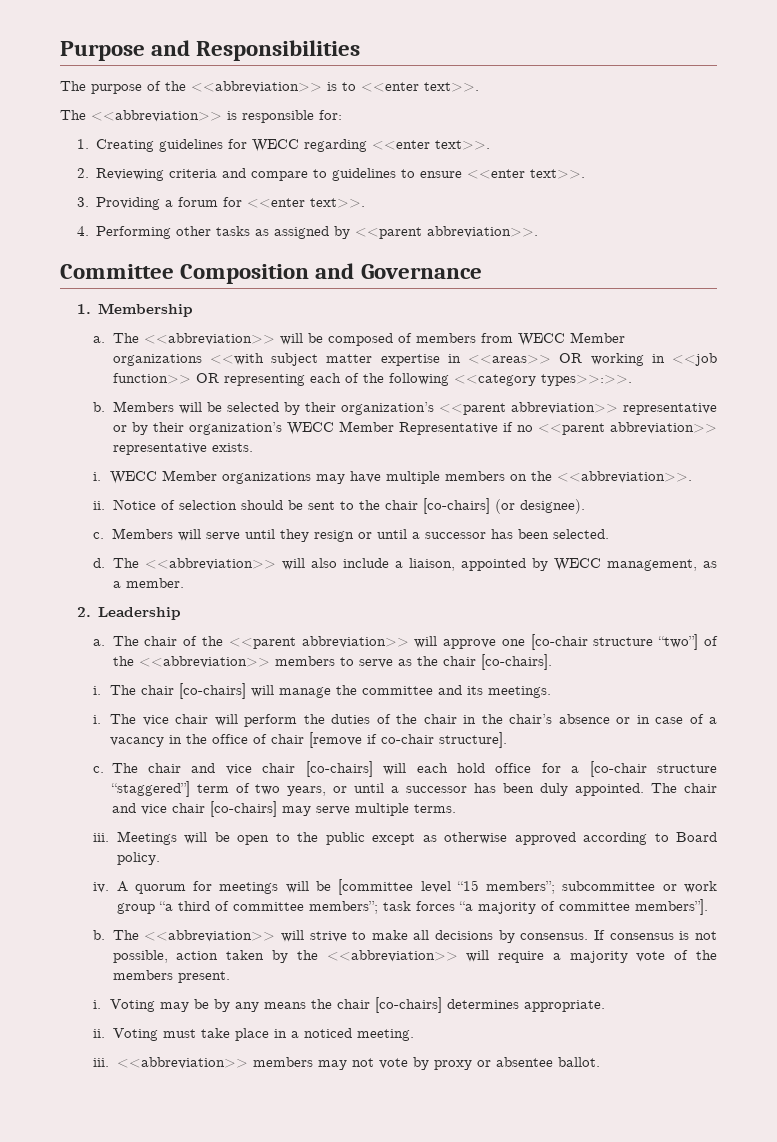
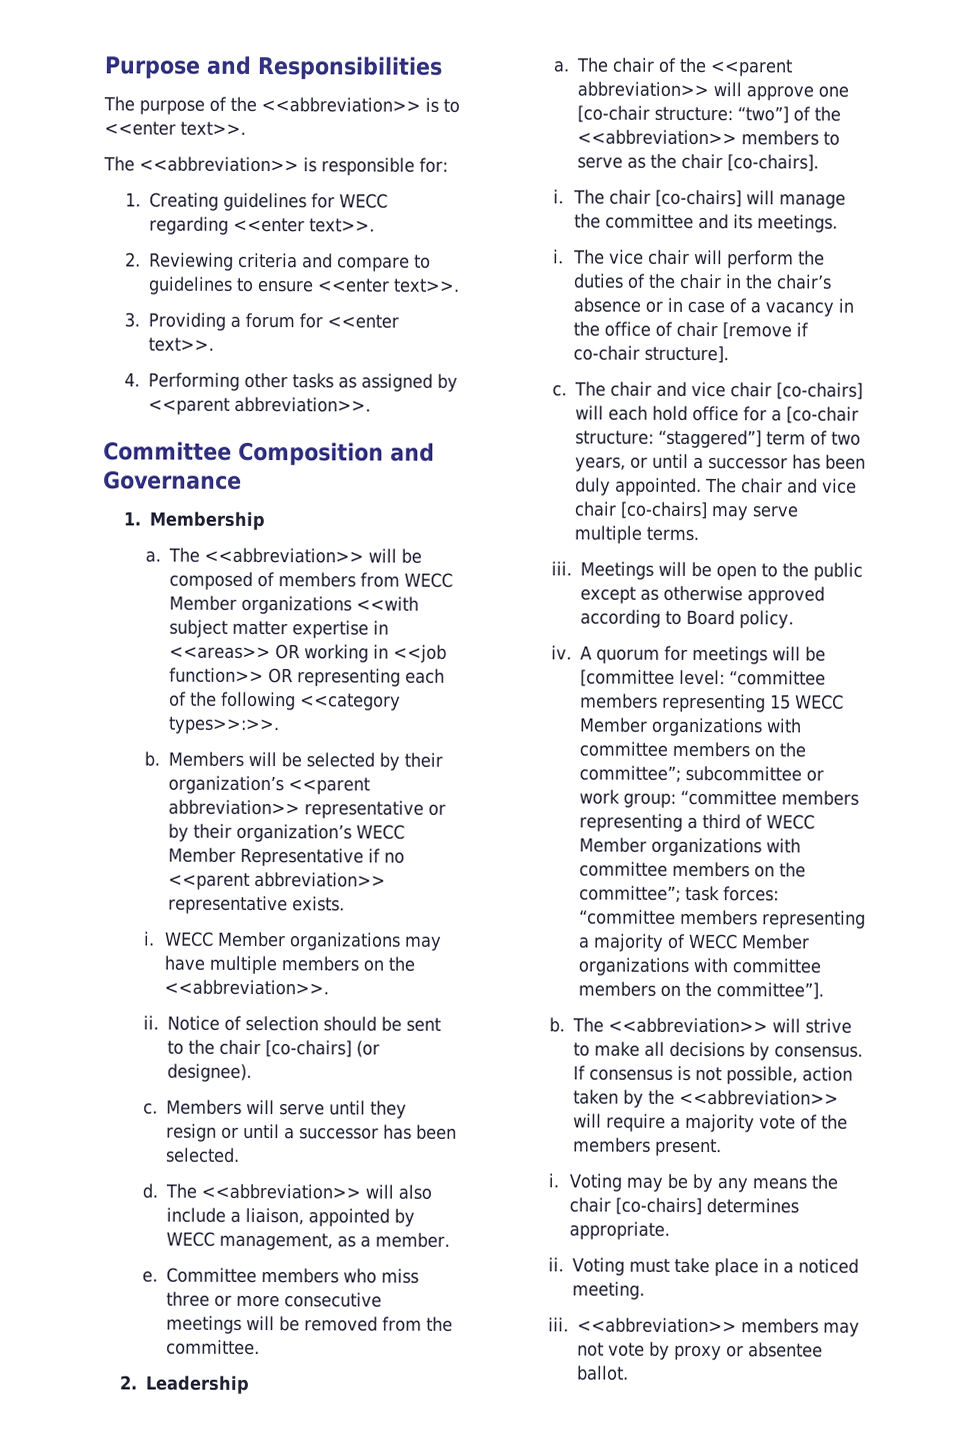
(184, 583) none -> [141,1267,419,1284] [165,1291,382,1308] [165,1315,453,1334] [165,1339,260,1356] // e. Committee members who miss three or more consecutive meetings will be removed from the committee.
[593,637,654,646] structure -> [653,106,733,122] structure:
[657,764,718,773] structure -> [574,430,654,445] structure:
[420,880,717,894] [116,899,708,915] level “15 members”; subcommittee or work group “a third of committee members”; task forces “a majority of committee members”]. -> [678,669,826,686] [579,693,844,713] [578,717,802,737] [578,741,806,758] [578,765,824,783] [578,789,859,808] [578,813,815,832] [578,837,801,857] [578,861,806,878] [578,885,779,903] [578,909,866,929] [577,933,810,952] [577,957,821,976] [577,981,824,1000] level: “committee members representing 15 WECC Member organizations with committee members on the committee”; subcommittee or work group: “committee members representing a third of WECC Member organizations with committee members on the committee”; task forces: “committee members representing a majority of WECC Member organizations with committee members on the committee”].

